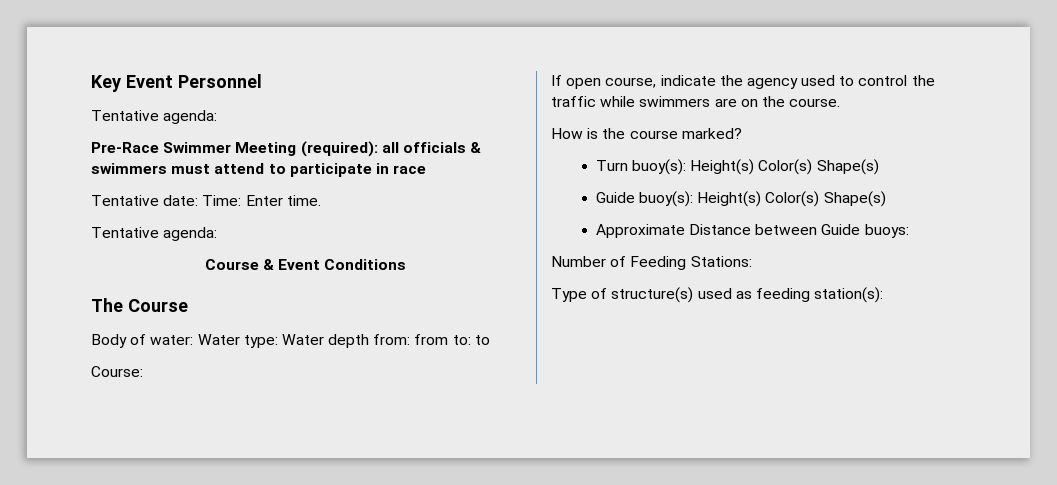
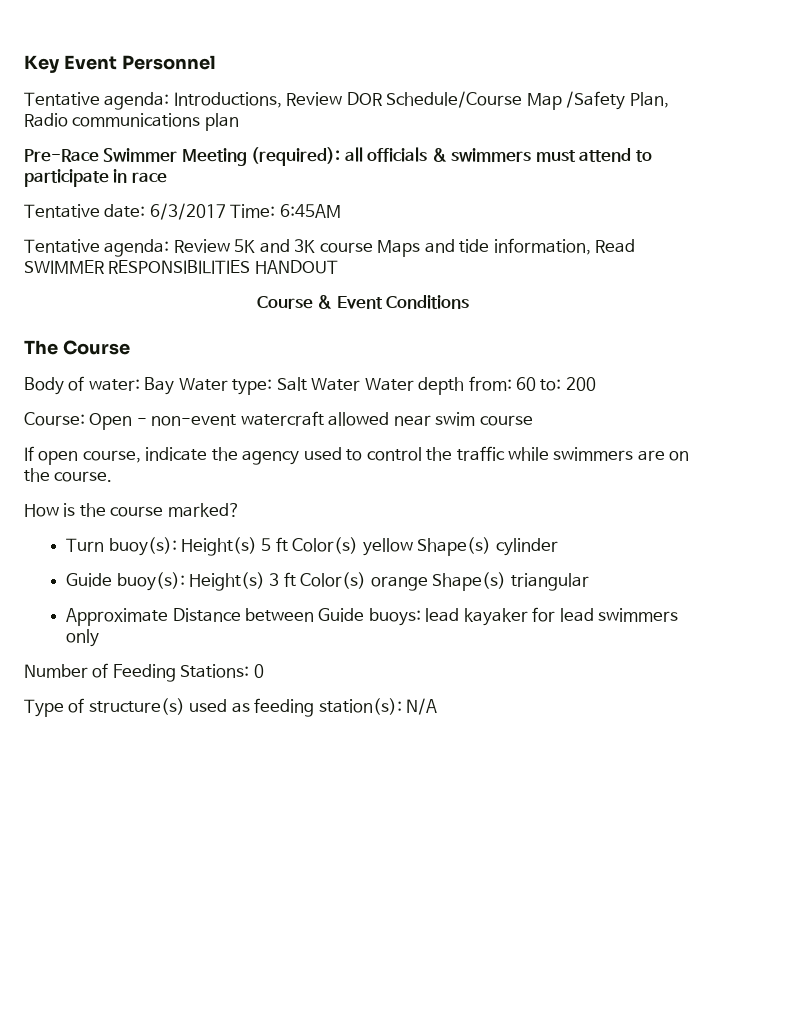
(218, 117) none -> [173,91,669,110] [24,113,239,131] Introductions, Review DOR Schedule/Course Map /Safety Plan, Radio communications plan
[202,195,321,206] [91,227,218,241] Time: Enter time. // Tentative agenda: -> [149,203,341,220] [24,238,635,257] [24,260,338,274] 6/3/2017 Time: 6:45AM // Tentative agenda: Review 5K and 3K course Maps and tide information, Read SWIMMER RESPONSIBILITIES HANDOUT
(194, 340) none -> [144,377,175,395] Bay
(278, 341) none -> [276,377,361,391] Salt Water
[414,334,490,345] [91,366,143,377] from to: to // Course: -> [516,377,596,391] [24,411,533,430] 60 to: 200 // Course: Open - non-event watercraft allowed near swim course
[758,159,879,175] Color(s) Shape(s) -> [261,537,558,556] 5 ft Color(s) yellow Shape(s) cylinder
[765,191,886,207] Color(s) Shape(s) -> [269,572,589,591] 3 ft Color(s) orange Shape(s) triangular
(909, 231) none -> [425,607,679,626] [66,629,100,647] lead kayaker for lead swimmers only
(752, 261) none -> [253,664,264,678] 0
(884, 295) none -> [406,698,438,715] N/A

